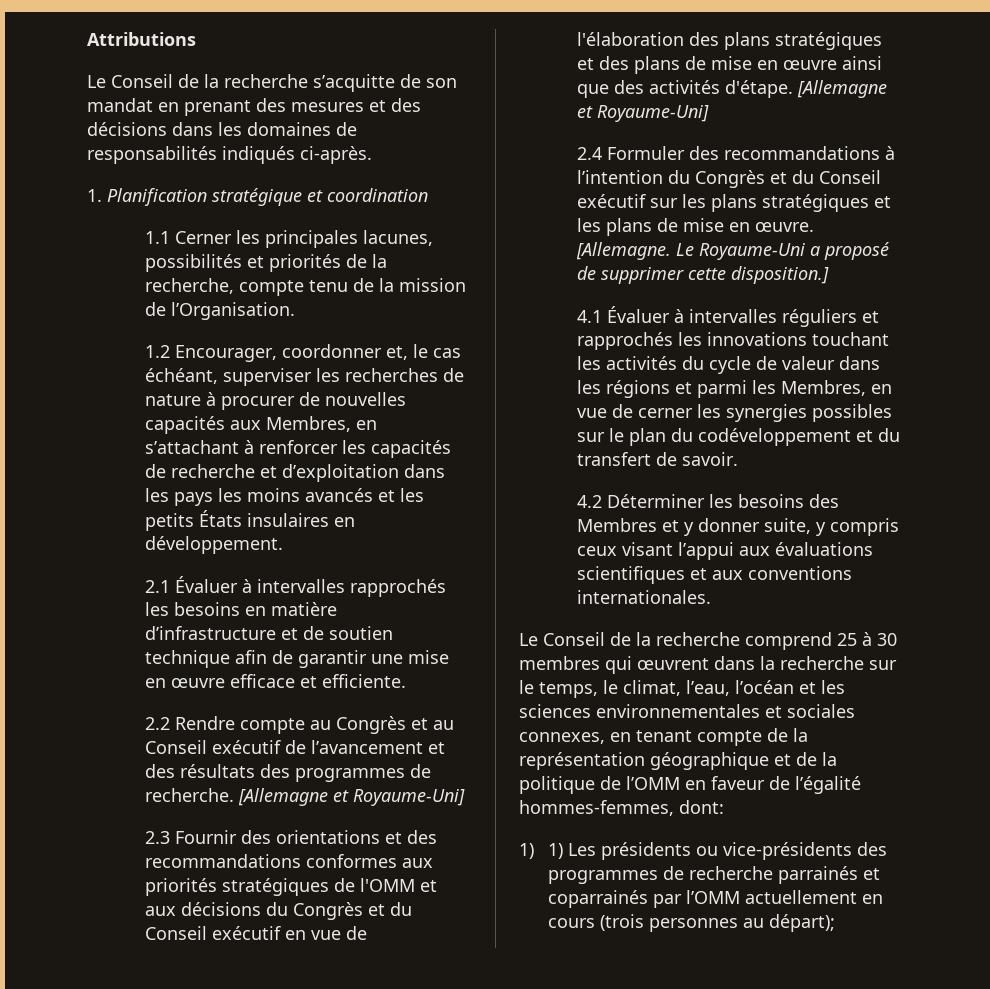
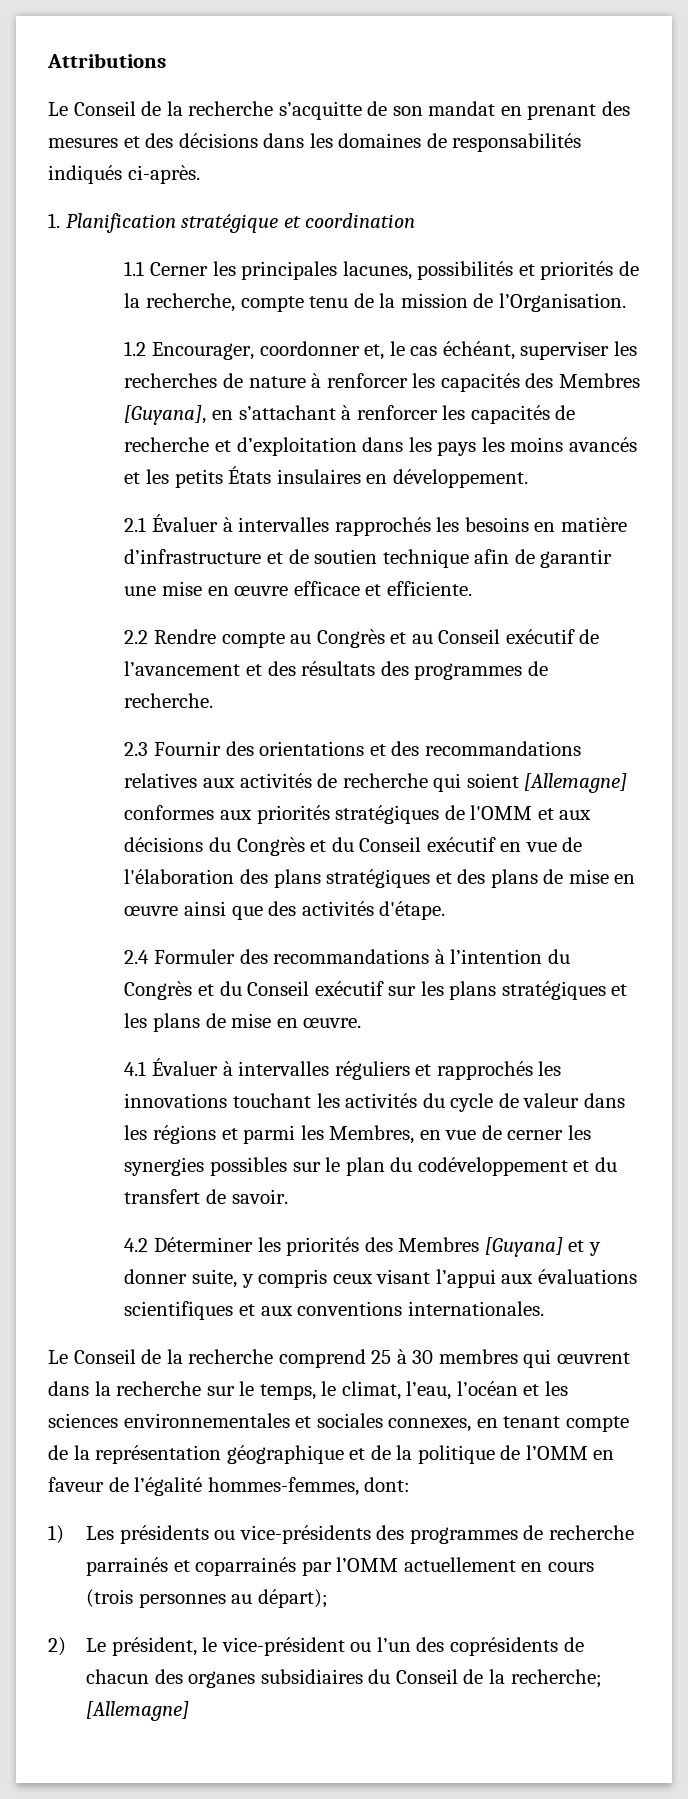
[221,392,407,410] [145,416,352,434] procurer de nouvelles capacités aux Membres, -> [326,373,640,392] [124,405,207,425] renforcer les capacités des Membres [Guyana],
[238,788,466,806] [Allemagne et Royaume-Uni] -> (214, 700) none
(302, 861) none -> [124,773,628,793] relatives aux activités de recherche qui soient [Allemagne]
[797,80,888,98] [577,105,710,122] [Allemagne et Royaume-Uni] -> (446, 910) none
[576,242,890,260] [577,266,830,284] [Allemagne. Le Royaume-Uni a proposé de supprimer cette disposition.] -> (362, 1023) none
[738,494,840,508] [577,518,658,532] besoins des Membres -> [286,1237,563,1257] priorités des Membres [Guyana]
[548,843,564,859] 1) -> (64, 1534) none
(836, 923) none -> [48,1637,584,1656] [86,1669,602,1688] [86,1701,190,1721] // 2) Le président, le vice-président ou l’un des coprésidents de chacun des organes subsidiaires du Conseil de la recherche; [Allemagne]

